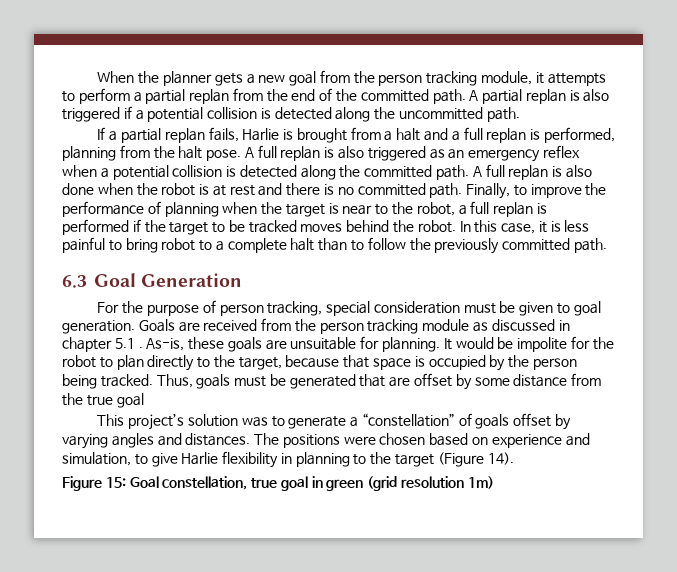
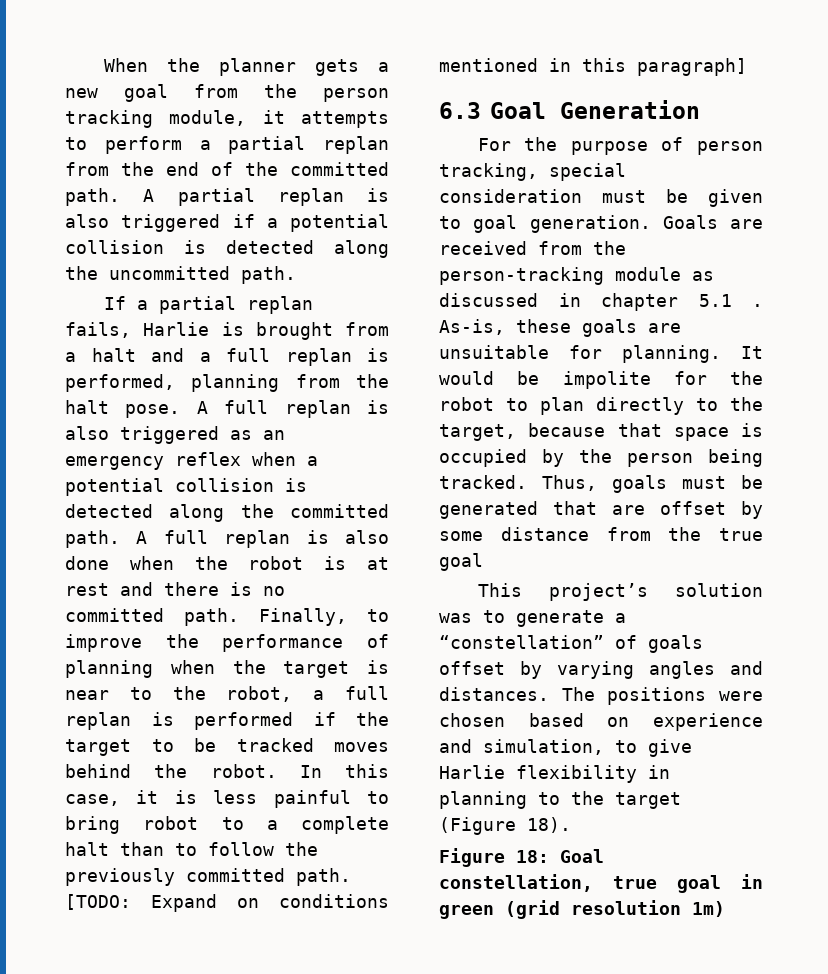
(607, 245) none -> [65,894,389,912] [439,58,747,76] [TODO: Expand on conditions mentioned in this paragraph]
[319,319,419,334] person tracking -> [439,267,604,285] person-tracking
[487,452,514,465] 14). -> [527,817,571,833] 18).
[105,477,126,488] 15: -> [516,850,549,863] 18:

